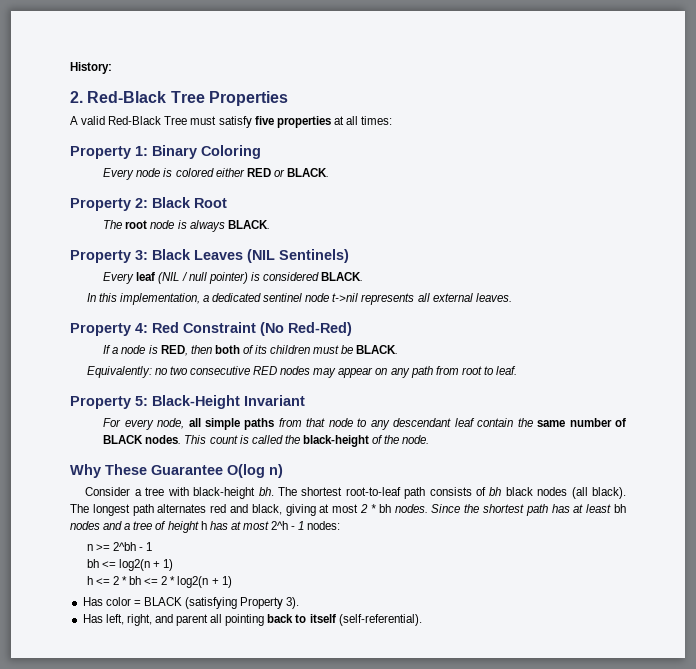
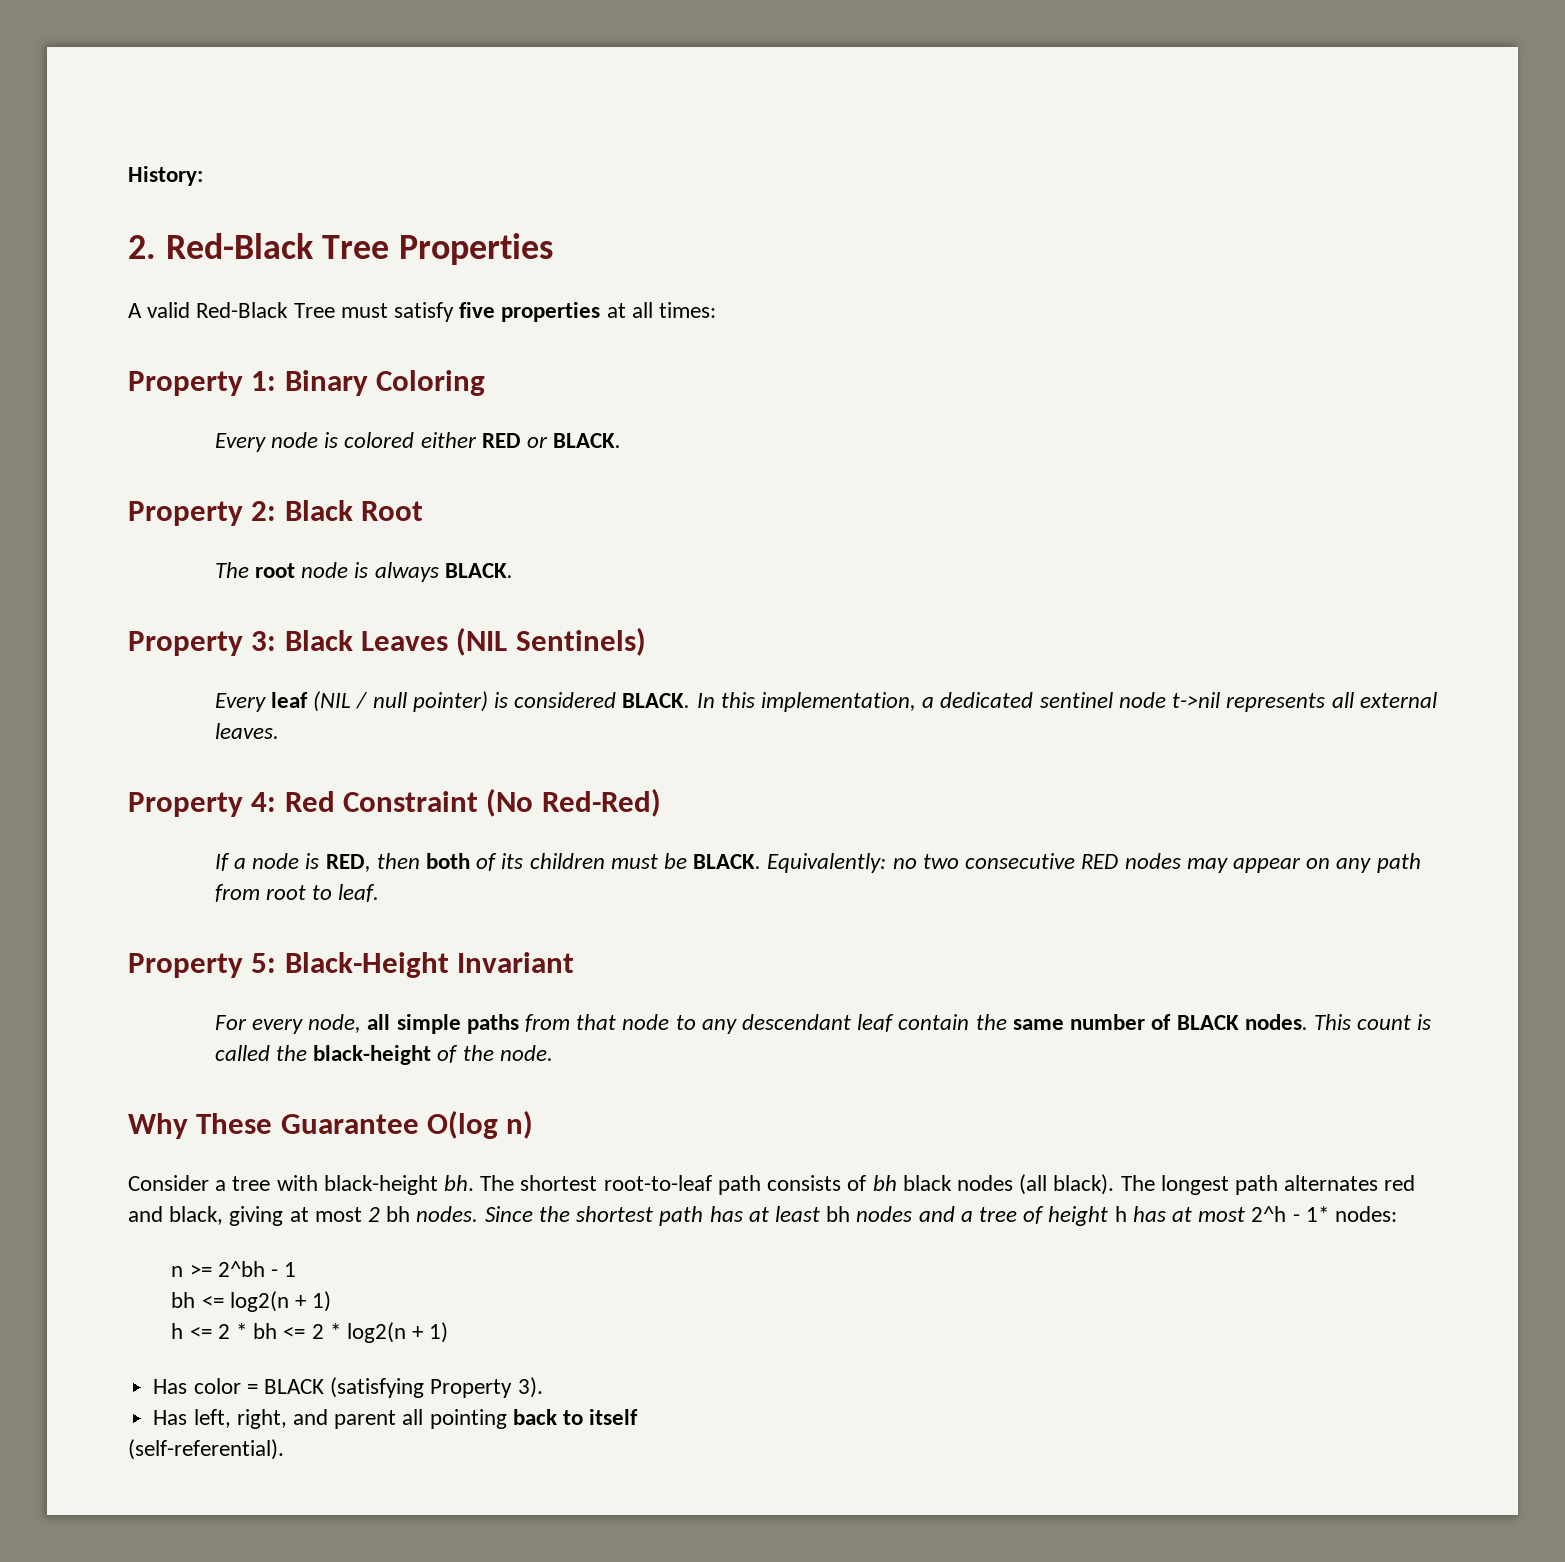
(364, 276) // -> (691, 700) none
(399, 349) // -> (762, 861) none
[370,504,376,513] * -> (381, 1214) none
[298,521,305,530] 1 -> [1305,1206,1329,1222] 1*
(336, 618) none -> (639, 1417) //

